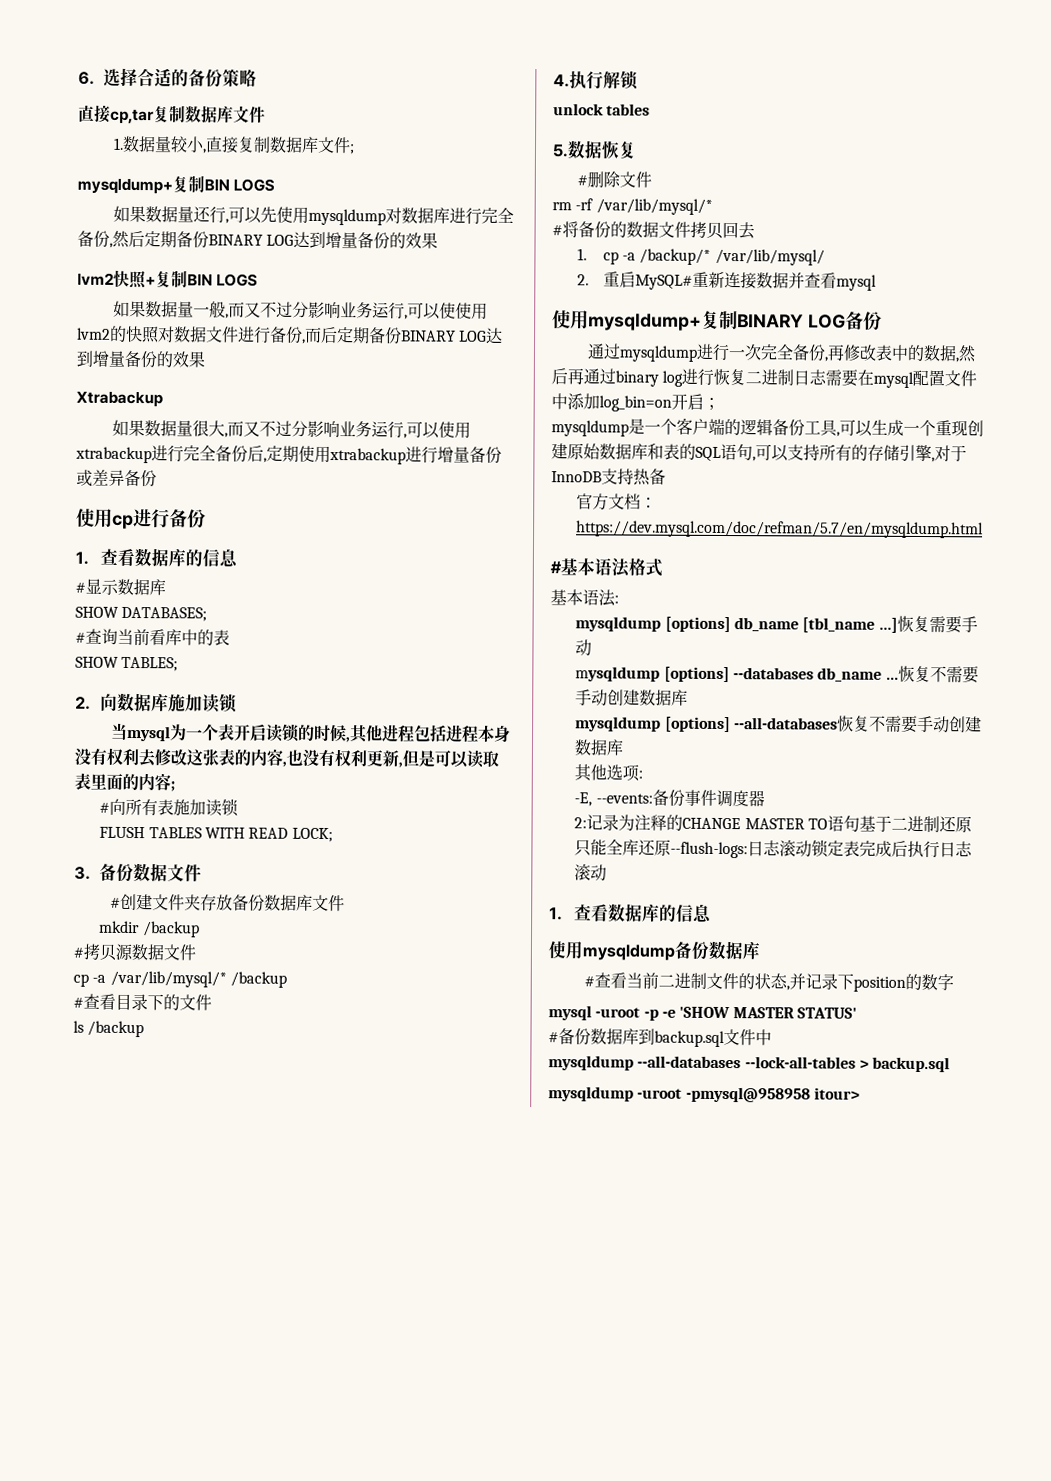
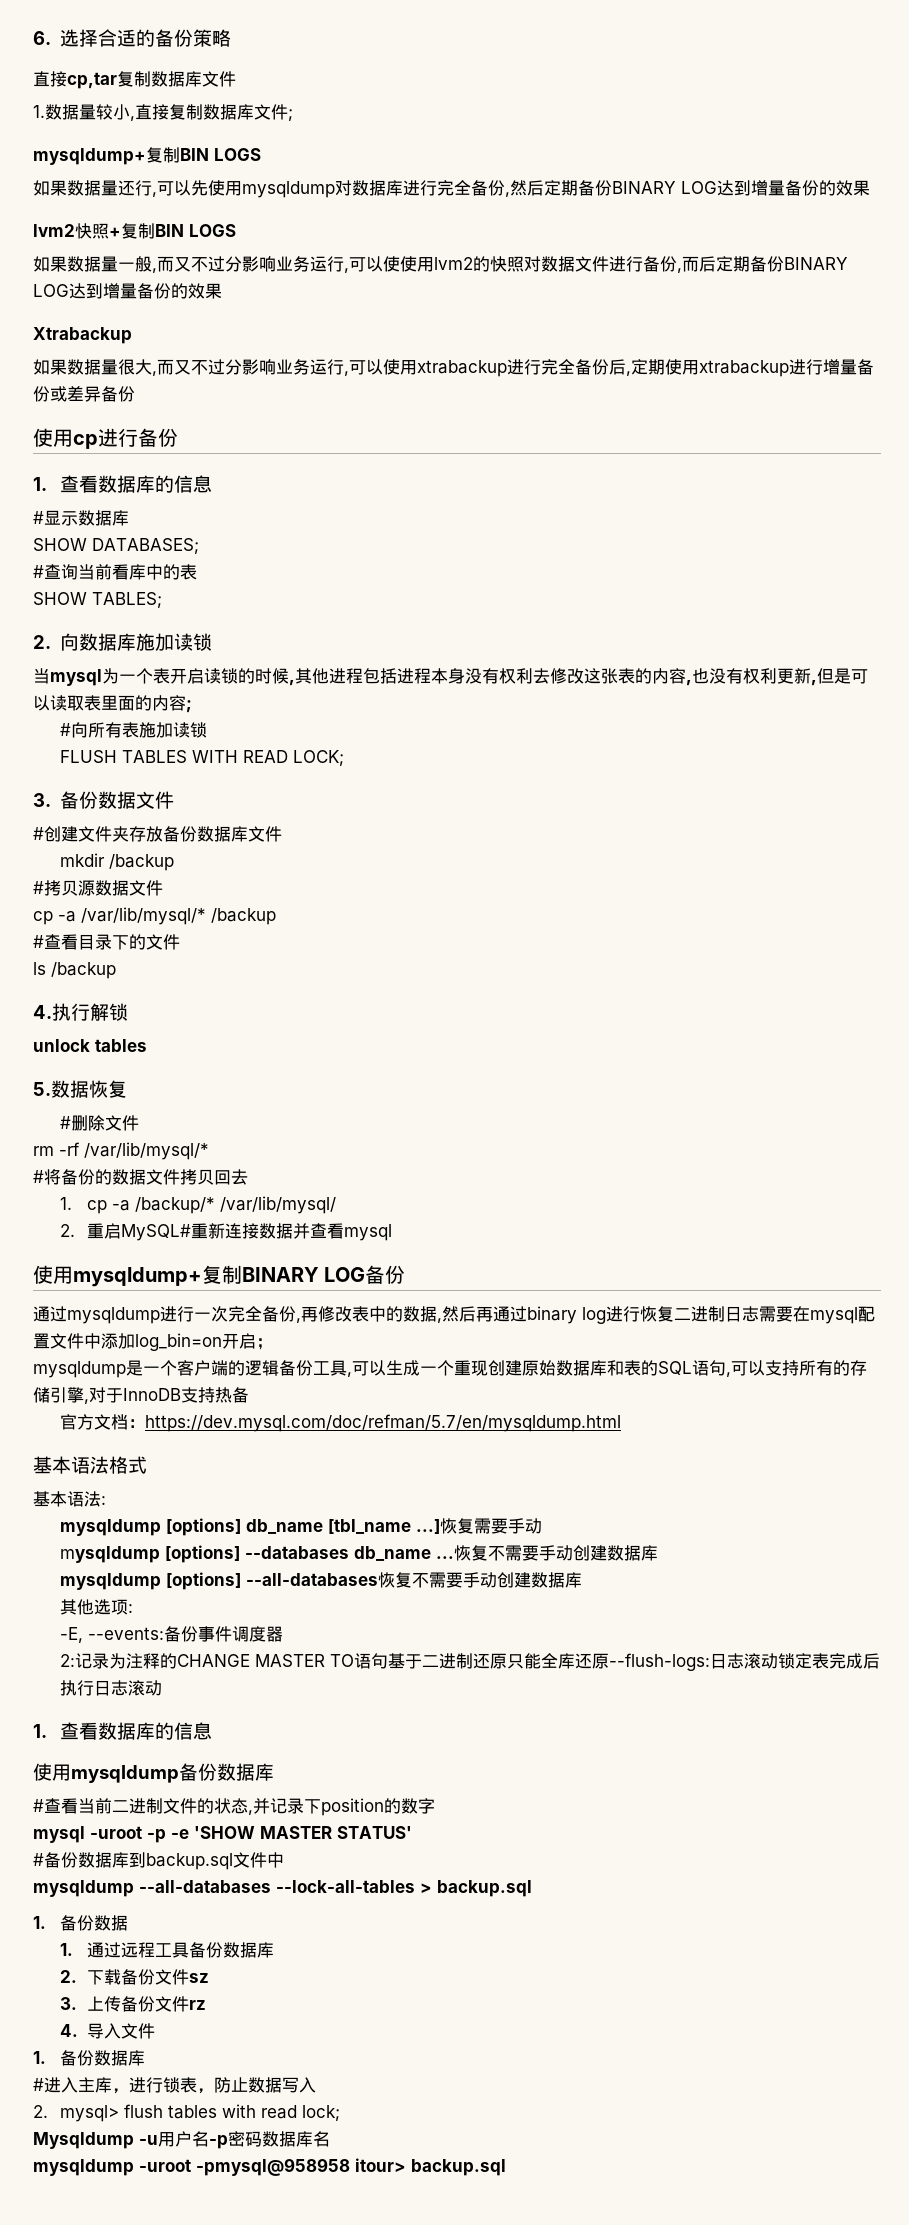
[550,561,562,574] # -> (621, 1423) none
(951, 1064) none -> [33,1915,128,1931] [59,1942,274,1958] [59,1969,209,1985] [59,1996,206,2012] [59,2023,155,2039] [33,2050,145,2066] [33,2077,316,2094] [33,2104,340,2122] [33,2131,330,2149] // 1.备份数据 // 1.通过远程工具备份数据库 // 2.下载备份文件sz // 3.上传备份文件rz // 4.导入文件 // 1.备份数据库 // #进入主库，进行锁表，防止数据写入 // 2. mysql> flush tables with read lock; // Mysqldump -u用户名-p密码数据库名
(860, 1093) none -> [411,2159,506,2176] backup.sql

